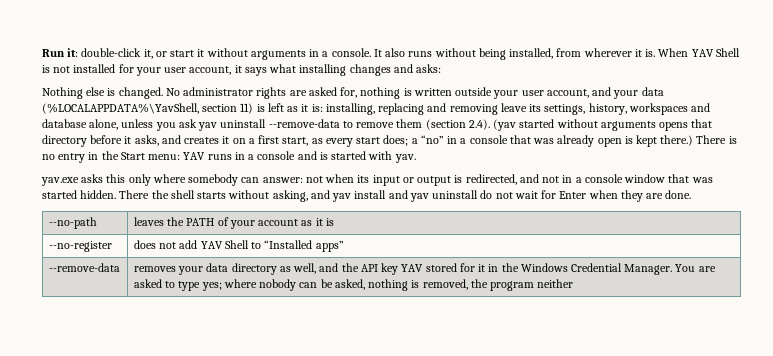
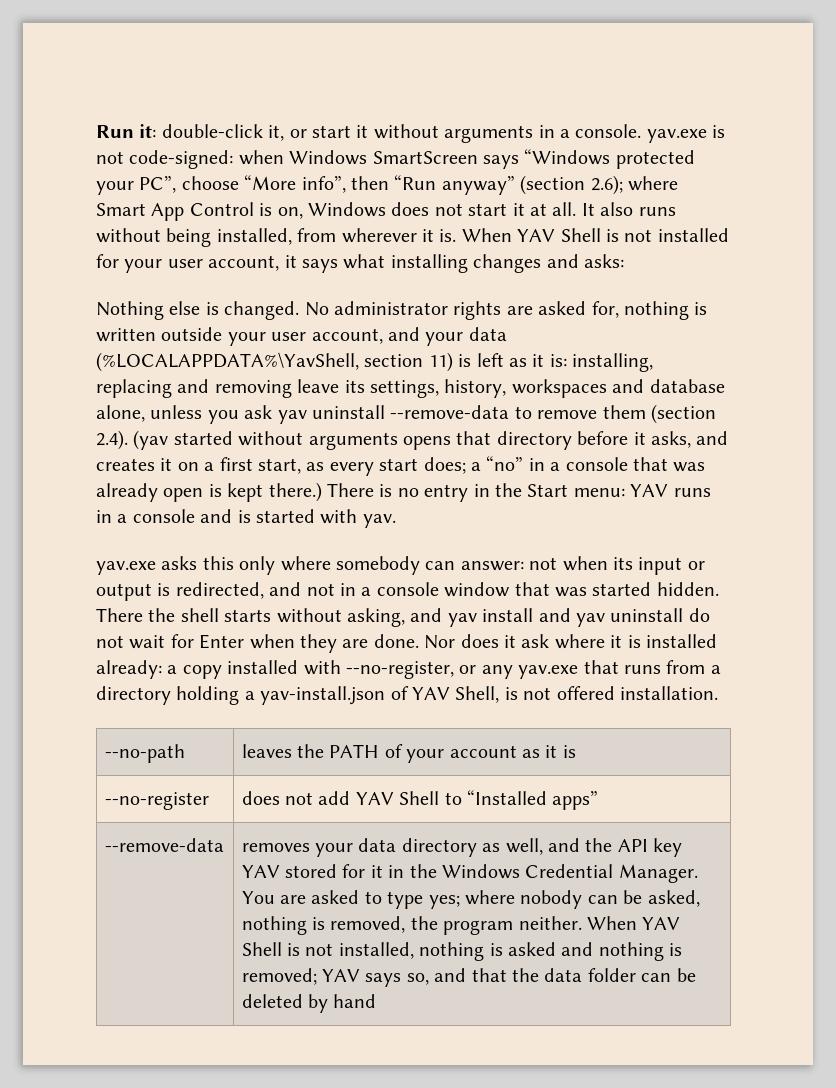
(371, 52) none -> [646,125,726,143] [96,149,695,169] [96,175,678,195] [96,202,577,221] yav.exe is not code-signed: when Windows SmartScreen says “Windows protected your PC”, choose “More info”, then “Run anyway” (section 2.6); where Smart App Control is on, Windows does not start it at all.
(692, 194) none -> [424,634,717,649] [96,660,721,679] [96,686,718,705] Nor does it ask where it is installed already: a copy installed with --no-register, or any yav.exe that runs from a directory holding a yav-install.json of YAV Shell, is not offered installation.
[537,279,574,288] neither -> [518,916,681,930] [241,942,683,961] [241,968,696,987] [241,994,377,1013] neither. When YAV Shell is not installed, nothing is asked and nothing is removed; YAV says so, and that the data folder can be deleted by hand

